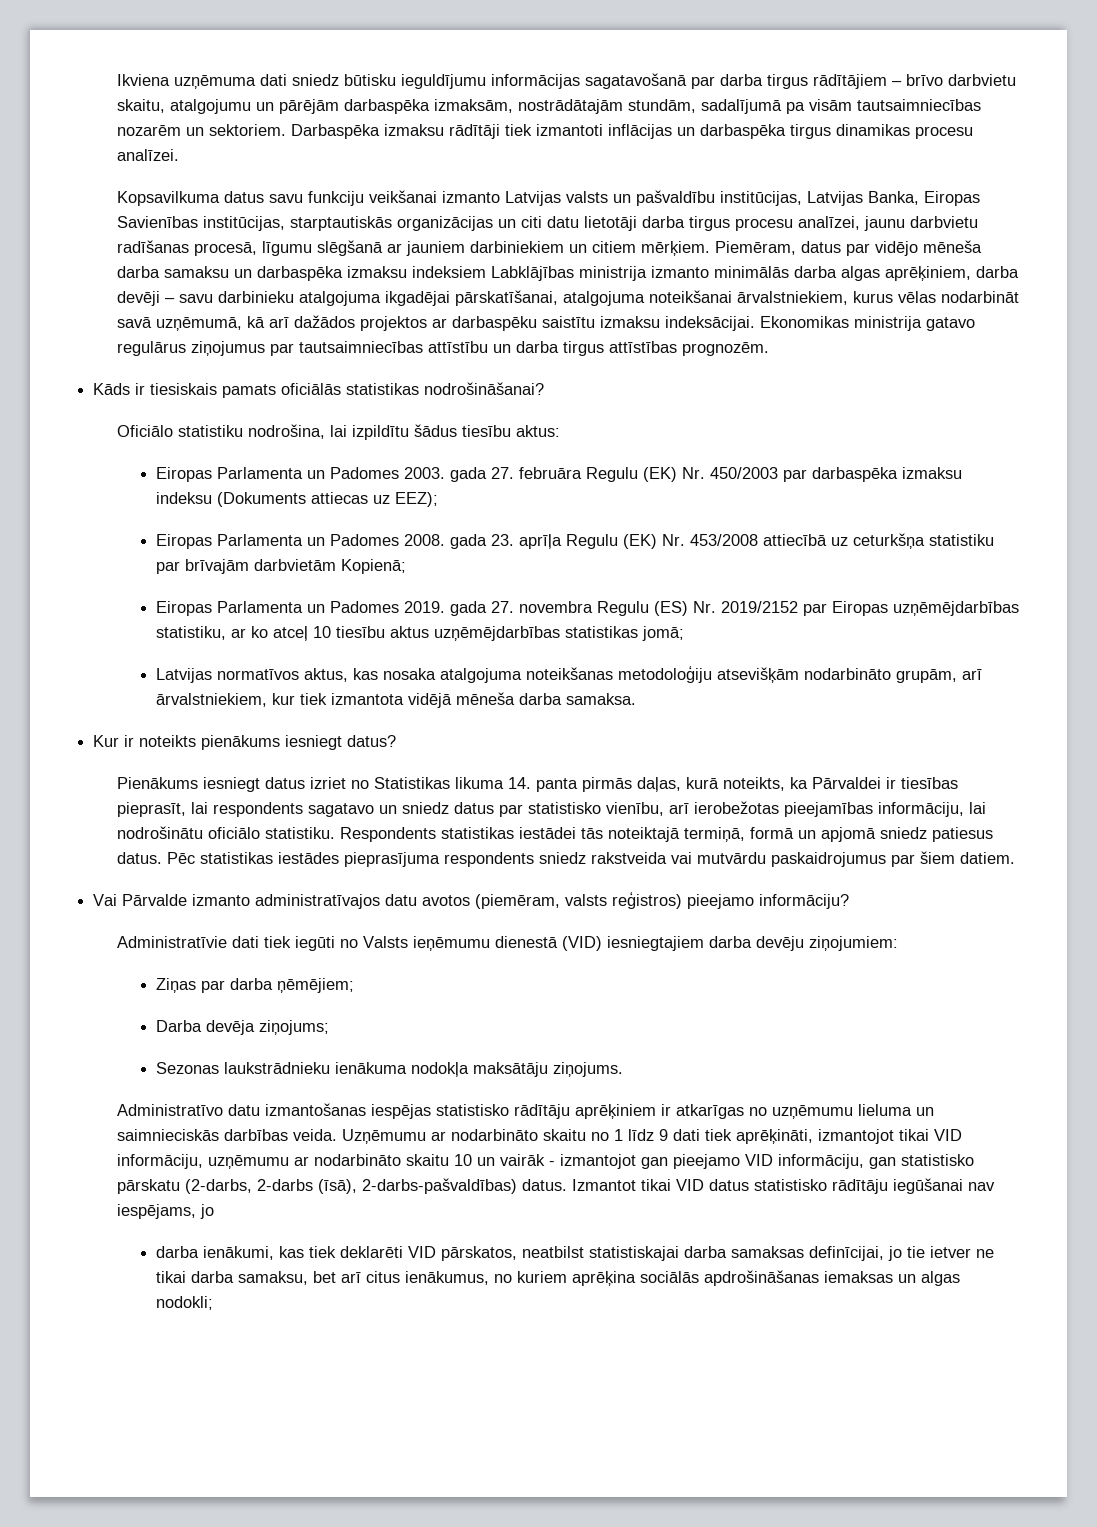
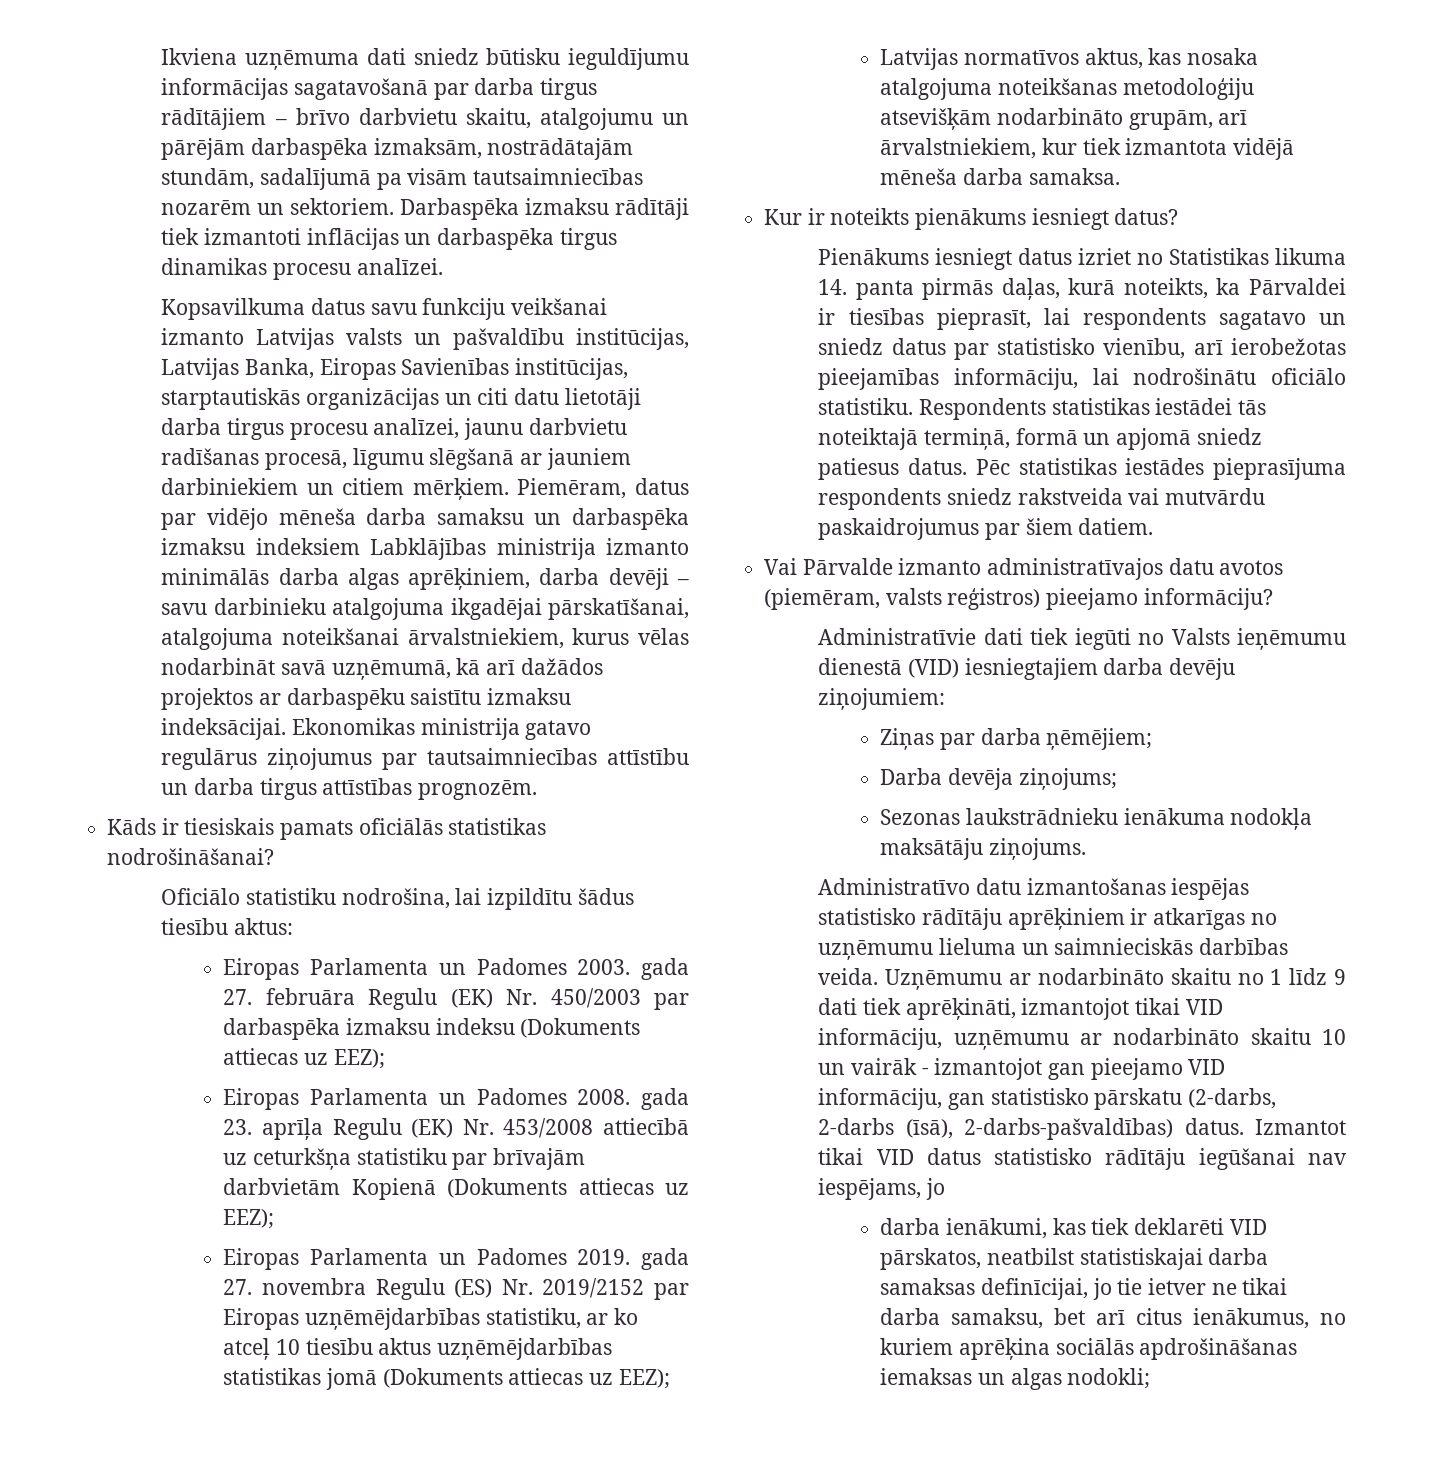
[341,559,407,574] Kopienā; -> [351,1178,689,1200] [223,1209,275,1229] Kopienā (Dokuments attiecas uz EEZ);
[642,626,685,641] jomā; -> [325,1368,670,1390] jomā (Dokuments attiecas uz EEZ);

